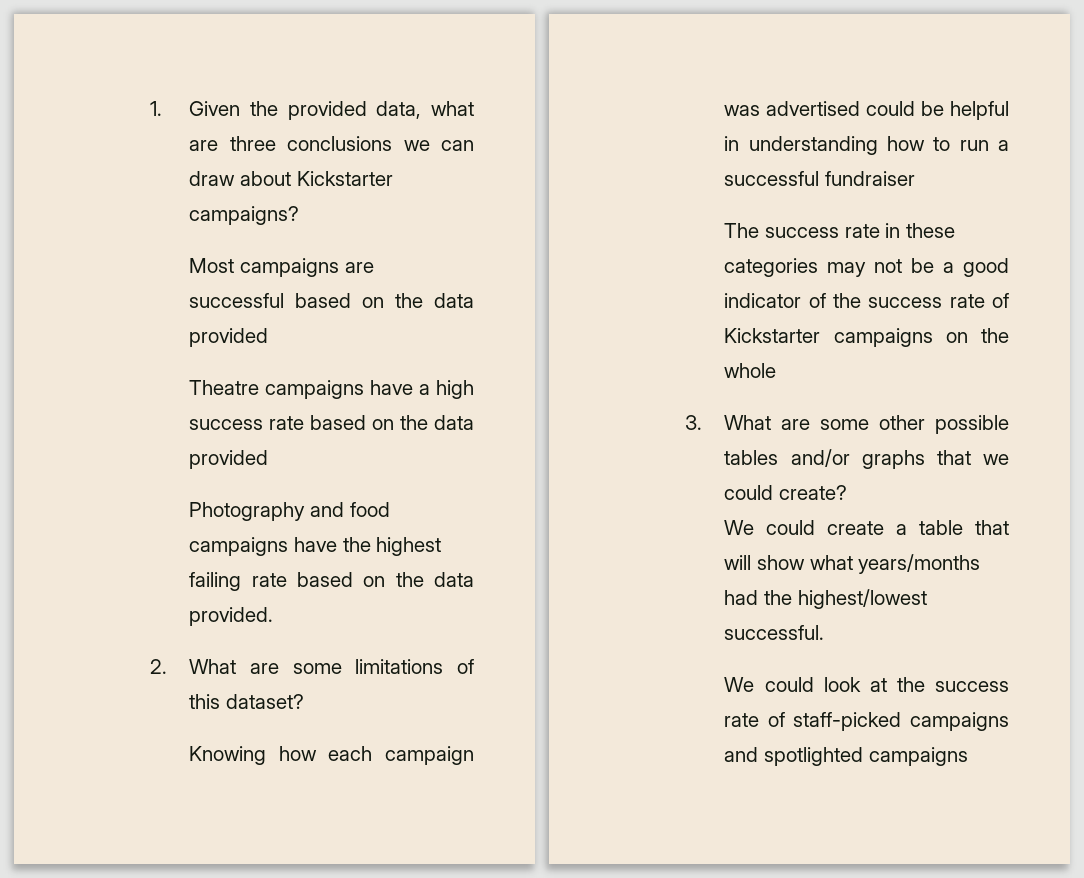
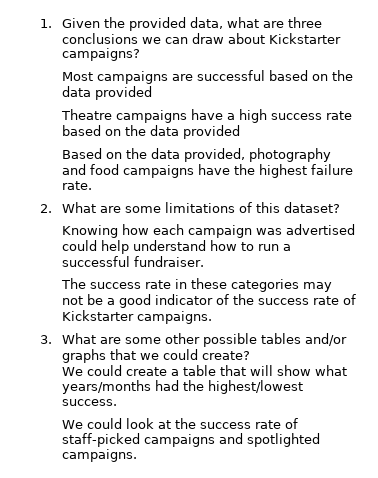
[189,502,306,521] Photography -> [62,148,332,162] Based on the data provided, photography
[189,572,474,591] [189,607,274,626] failing rate based on the data provided. -> [311,164,354,175] [62,181,93,190] failure rate.
[921,101,1009,120] [724,136,878,155] be helpful in understanding -> [101,240,207,254] help understand
[824,171,915,186] fundraiser -> [134,256,205,267] fundraiser.
[833,328,1009,347] [724,363,777,378] campaigns on the whole -> [137,311,213,324] campaigns.
[724,625,825,640] successful. -> [62,399,118,406] success.
[868,747,968,766] campaigns -> [62,449,138,462] campaigns.

